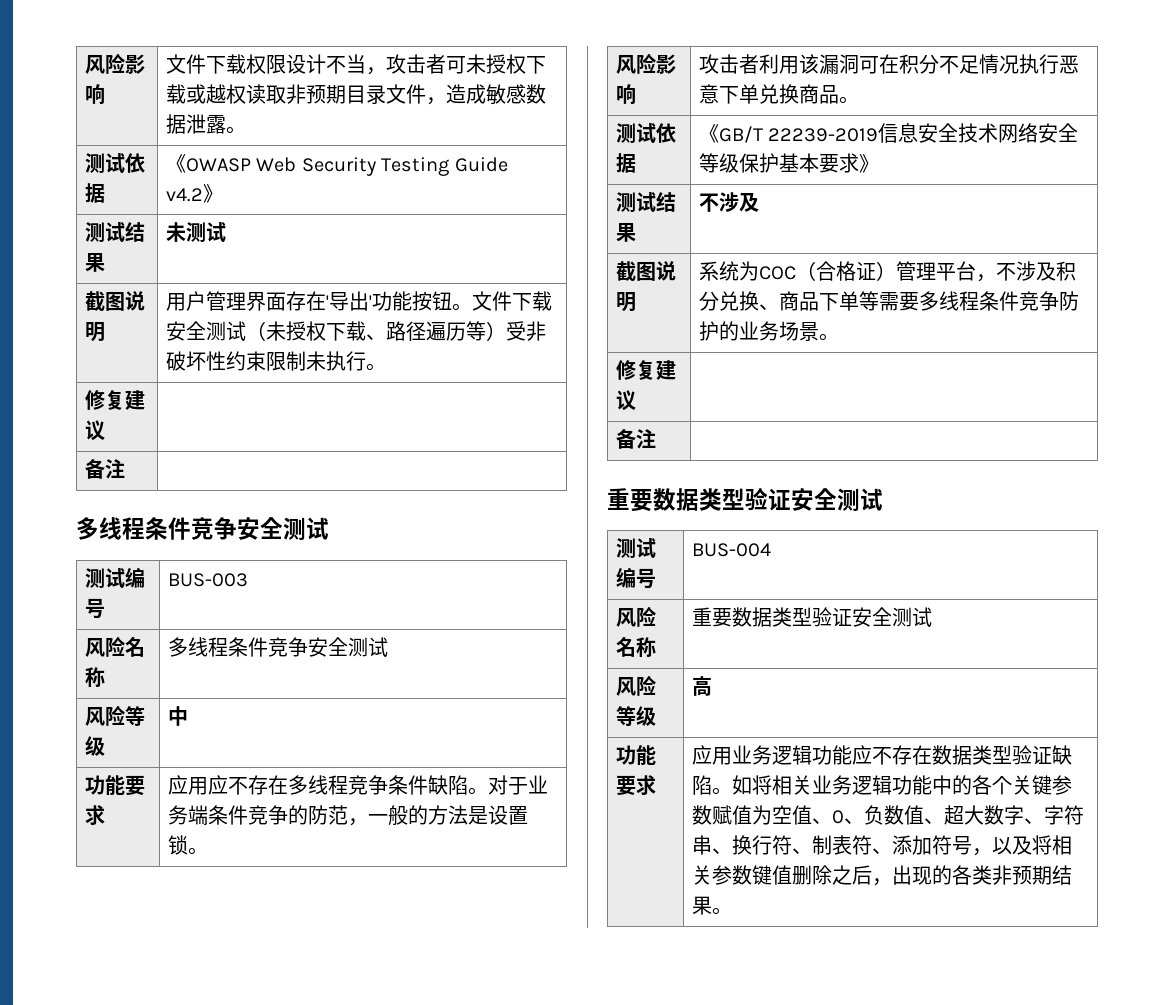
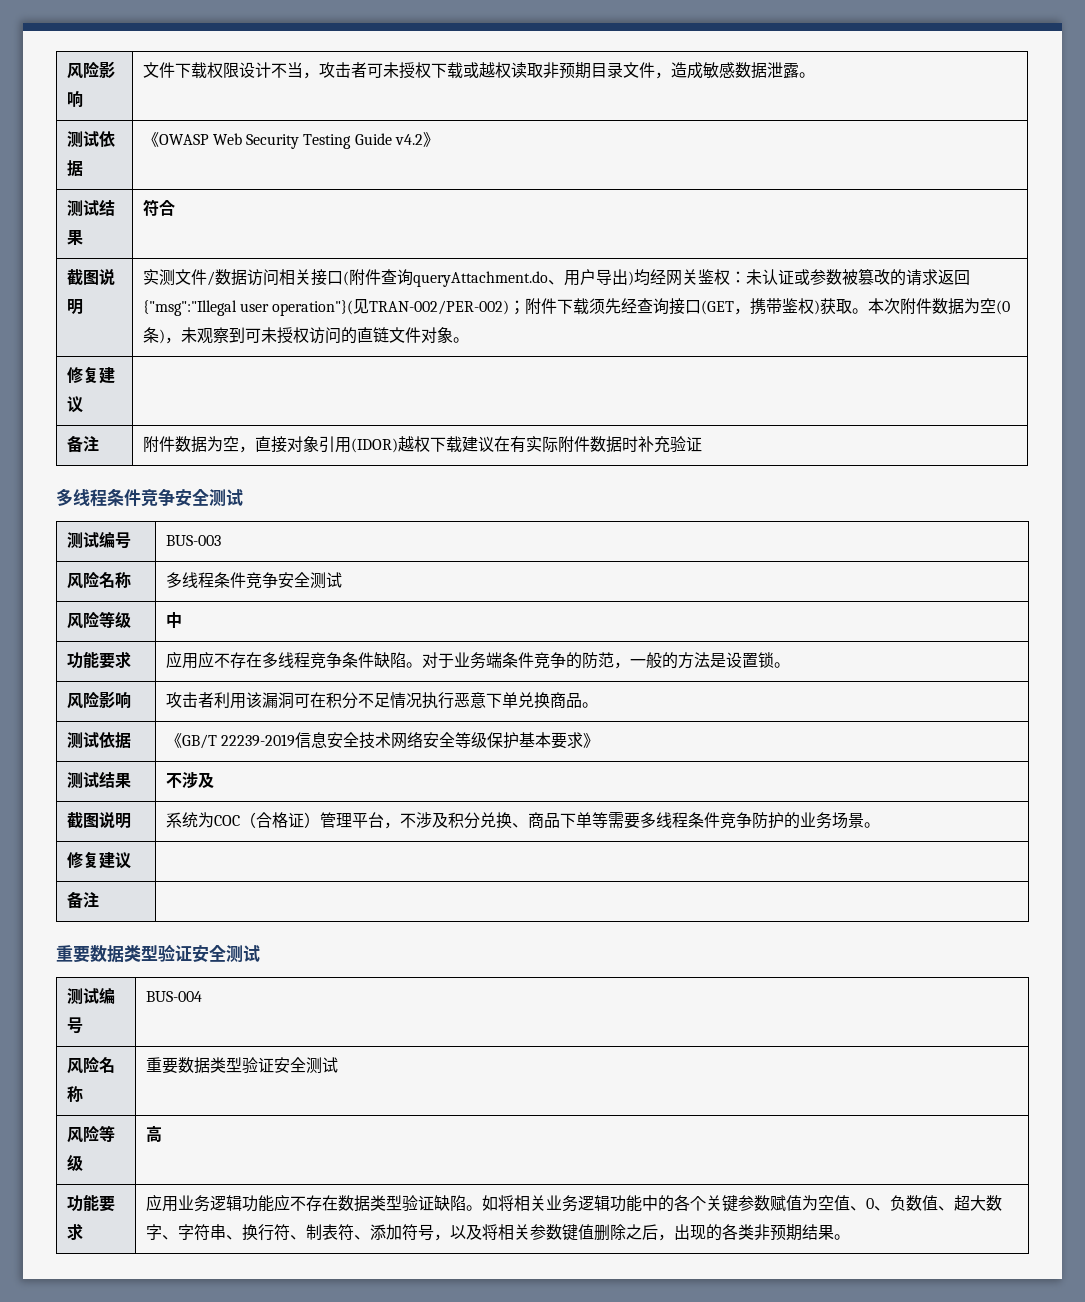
[165,222,226,242] [84,291,145,311] [84,322,105,342] [165,291,552,311] [165,321,546,341] [165,351,386,371] [84,390,145,410] [84,420,105,441] [84,459,125,479] 未测试 // 截图说明 | 用户管理界面存在'导出'功能按钮。文件下载安全测试（未授权下载、路径遍历等）受非破坏性约束限制未执行。 // 修复建议 | // 备注 | -> [142,199,175,216] [66,269,115,285] [66,299,83,315] [142,269,970,287] [142,298,1011,316] [142,327,469,344] [66,366,115,384] [66,396,83,413] [66,435,99,453] [142,436,702,453] 符合 // 截图说明 | 实测文件/数据访问相关接口(附件查询queryAttachment.do、用户导出)均经网关鉴权：未认证或参数被篡改的请求返回{"msg":"Illegal user operation"}(见TRAN-002/PER-002)；附件下载须先经查询接口(GET，携带鉴权)获取。本次附件数据为空(0条)，未观察到可未授权访问的直链文件对象。 // 修复建议 | // 备注 | 附件数据为空，直接对象引用(IDOR)越权下载建议在有实际附件数据时补充验证

